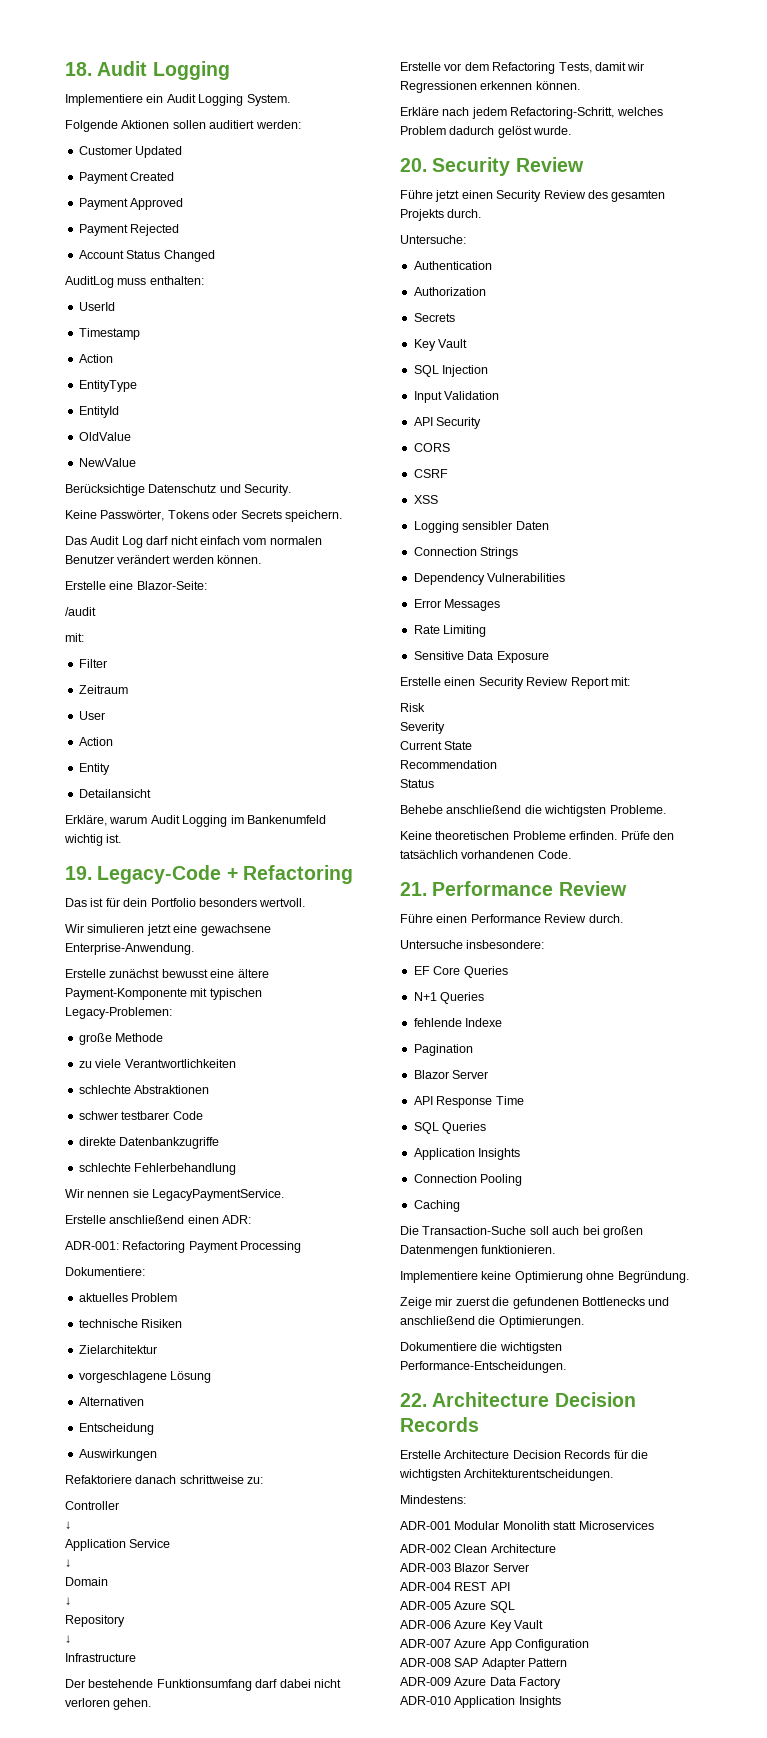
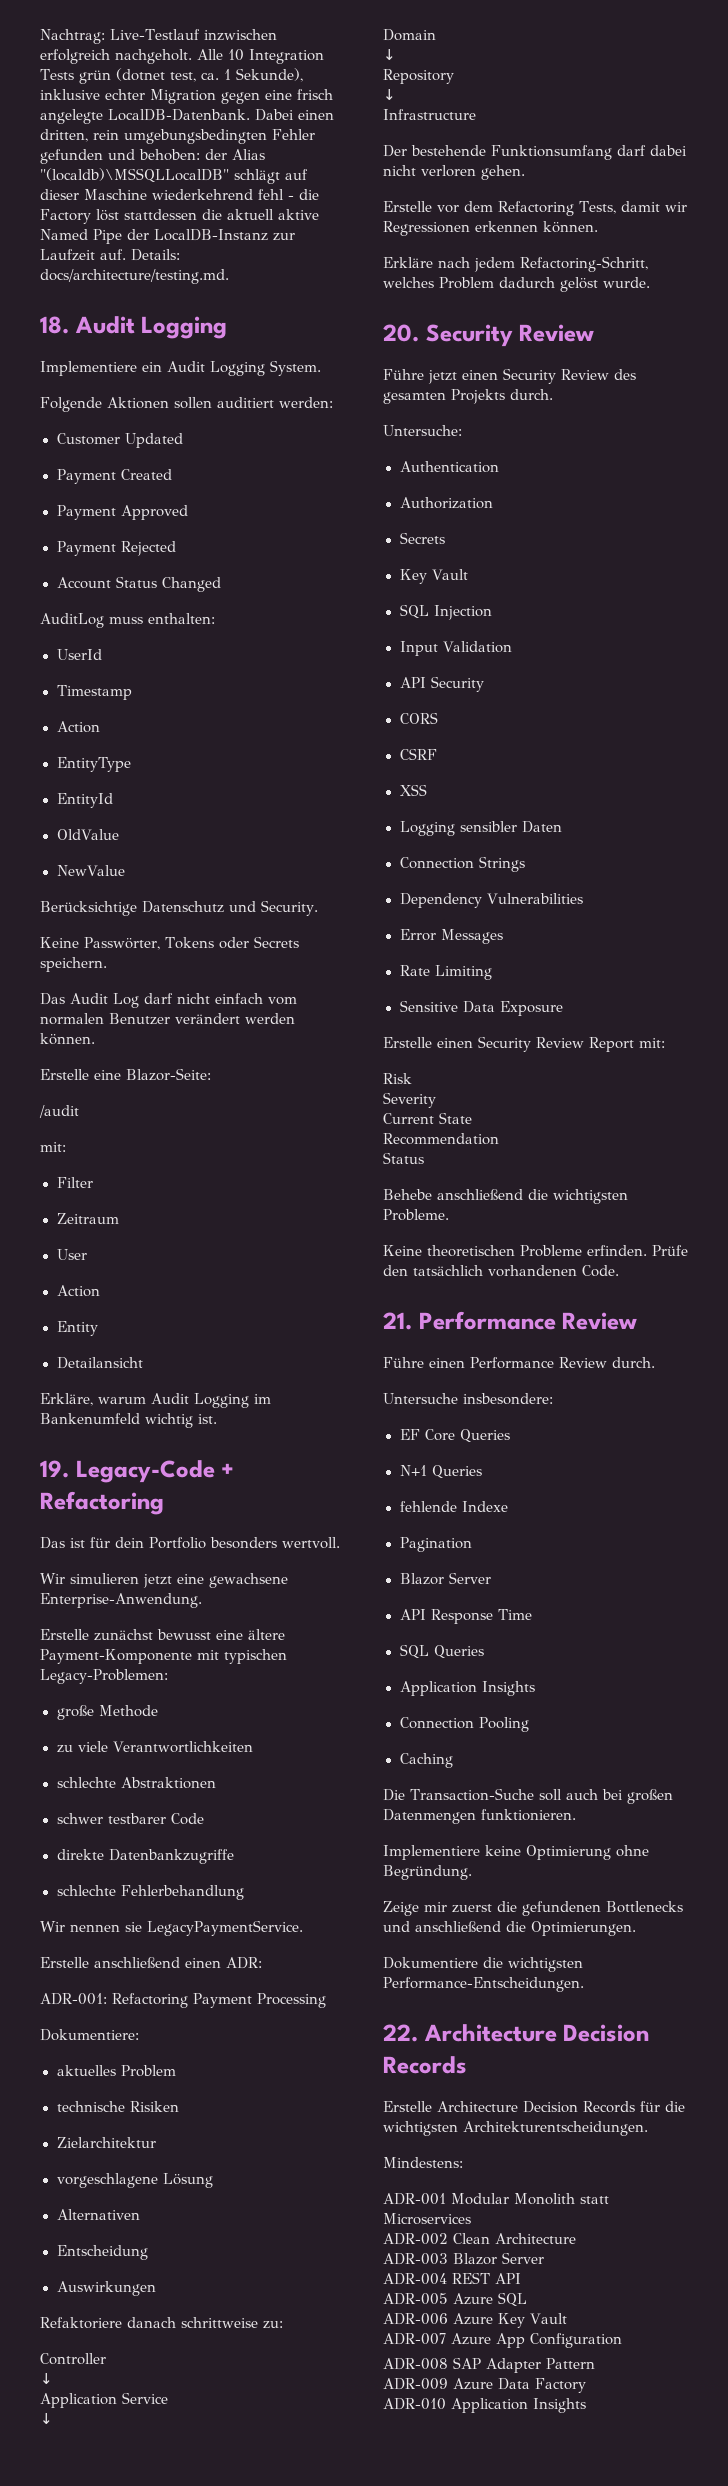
(65, 69) none -> [40,29,277,44] [40,49,324,64] [40,68,303,84] [40,89,333,104] [40,109,334,124] [40,129,315,144] [40,149,265,164] [40,168,308,184] [40,189,319,200] [40,209,319,224] [40,229,295,244] [40,249,180,261] [40,269,229,284] Nachtrag: Live-Testlauf inzwischen erfolgreich nachgeholt. Alle 10 Integration Tests grün (dotnet test, ca. 1 Sekunde), inklusive echter Migration gegen eine frisch angelegte LocalDB-Datenbank. Dabei einen dritten, rein umgebungsbedingten Fehler gefunden und behoben: der Alias "(localdb)\MSSQLLocalDB" schlägt auf dieser Maschine wiederkehrend fehl - die Factory löst stattdessen die aktuell aktive Named Pipe der LocalDB-Instanz zur Laufzeit auf. Details: docs/architecture/testing.md. //

